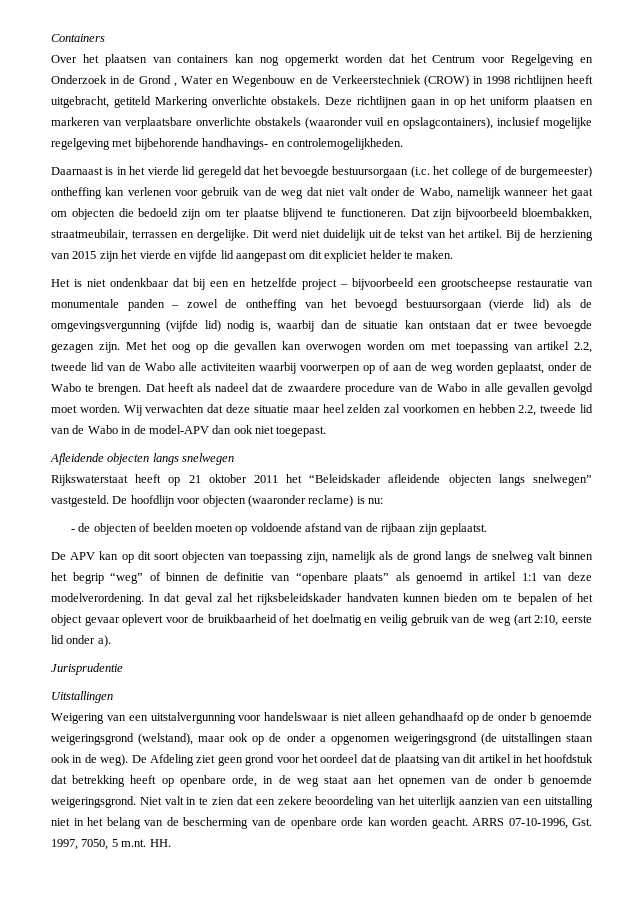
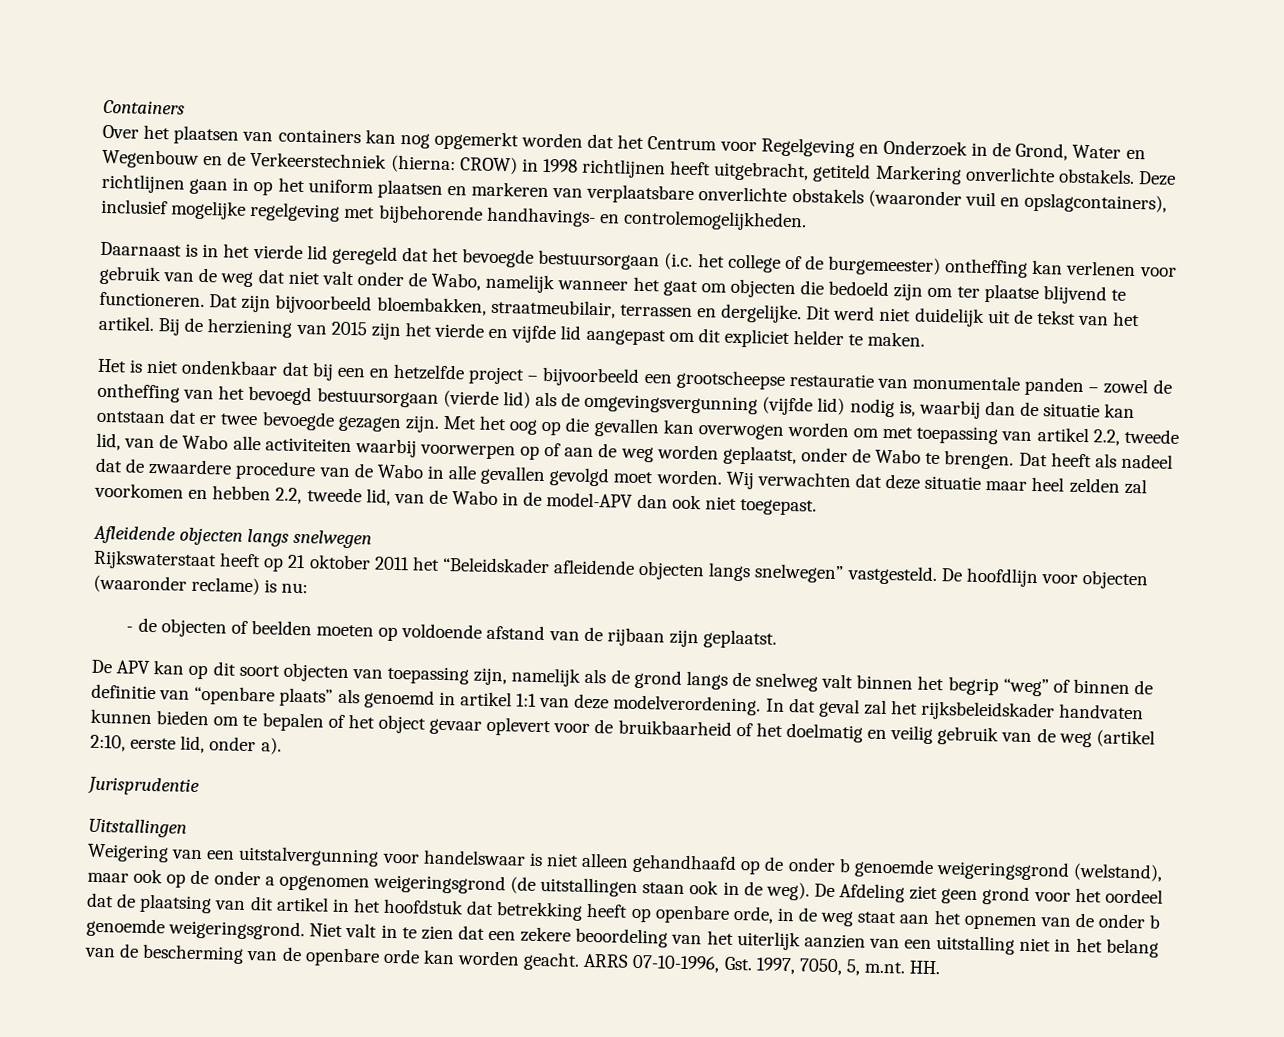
[139,75,178,87] Grond , -> [1015,142,1069,161] Grond,
[423,75,469,87] (CROW) -> [390,154,518,175] (hierna: CROW)
[91,362,104,371] lid -> [96,432,121,451] lid,
[580,404,593,413] lid -> [365,488,391,506] lid,
[513,614,532,626] (art -> [1095,729,1155,748] (artikel
[51,635,64,644] lid -> [180,735,206,754] lid,
[111,839,118,847] 5 -> [845,959,861,976] 5,

